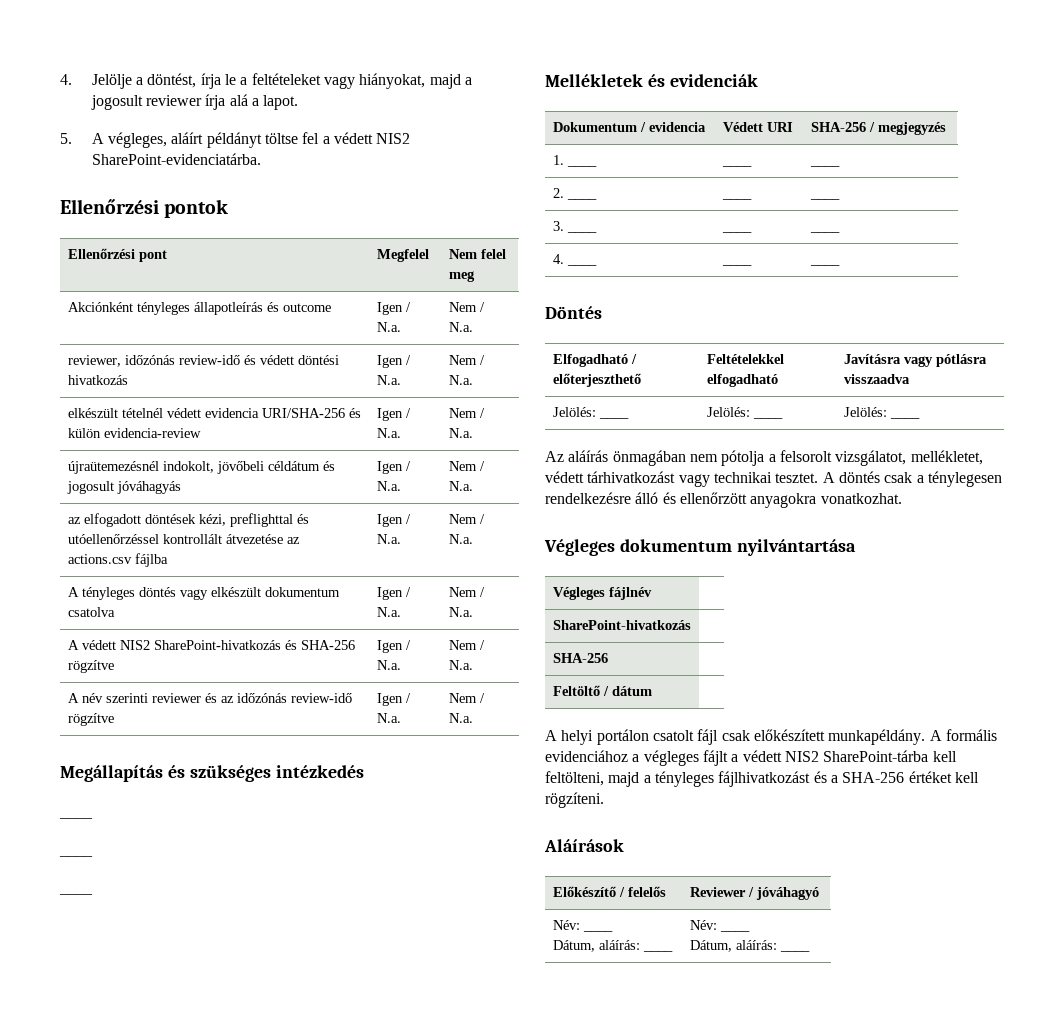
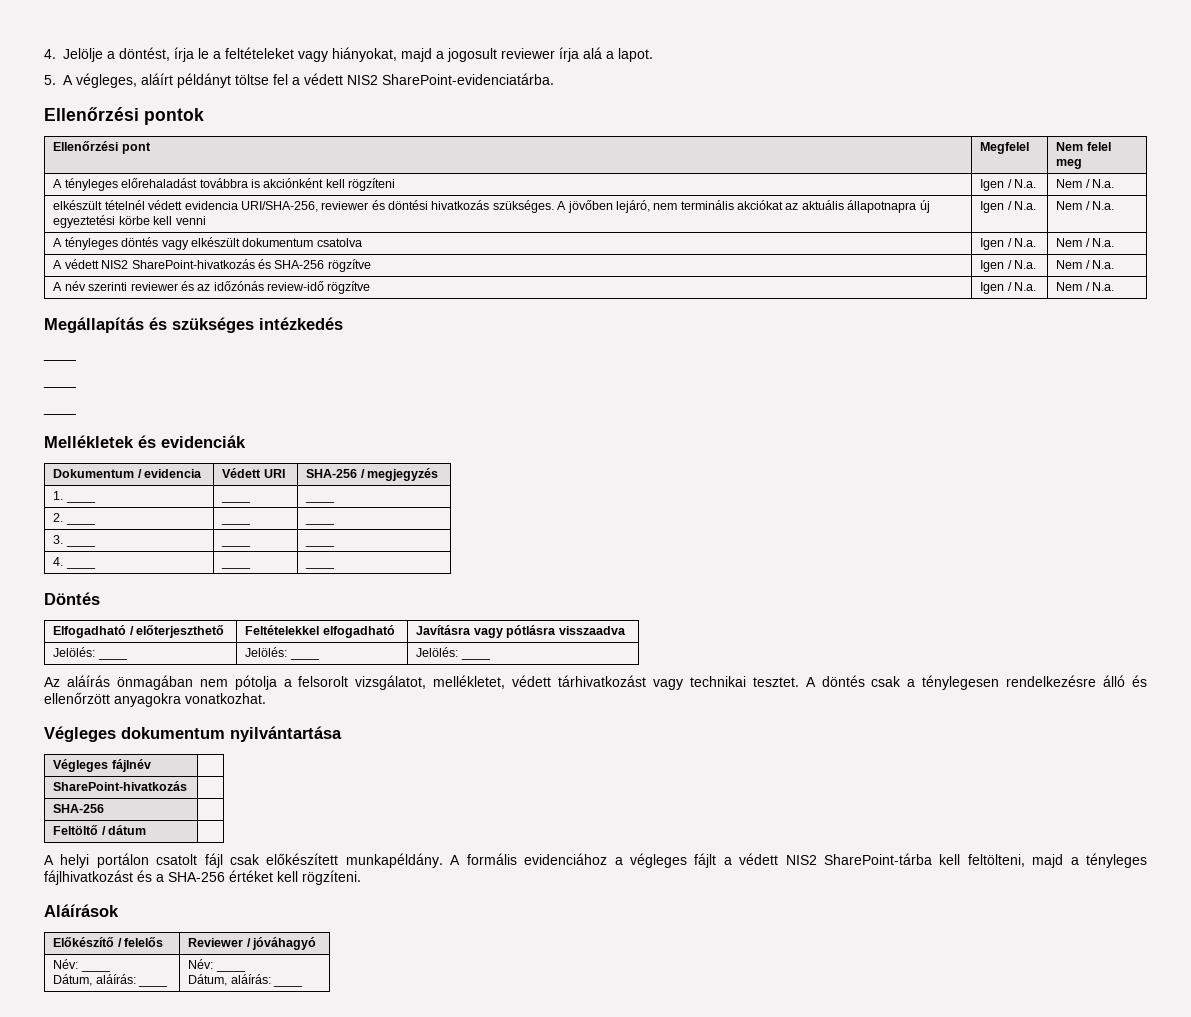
[67,302,331,315] [376,302,411,315] [376,322,401,332] [448,302,485,312] [448,322,473,332] [67,355,339,367] [67,375,128,385] Akciónként tényleges állapotleírás és outcome | Igen / N.a. | Nem / N.a. // reviewer, időzónás review-idő és védett döntési hivatkozás -> [53,178,396,191] A tényleges előrehaladást továbbra is akciónként kell rögzíteni
[261,408,361,418] [67,428,201,438] [376,408,411,421] [376,428,401,438] [448,408,485,418] [448,428,473,438] [67,461,335,474] [66,481,181,494] [376,461,411,474] [376,481,401,491] [448,461,485,471] [448,481,473,491] [67,513,309,527] [67,534,300,544] [67,553,168,567] URI/SHA-256 és külön evidencia-review | Igen / N.a. | Nem / N.a. // újraütemezésnél indokolt, jövőbeli céldátum és jogosult jóváhagyás | Igen / N.a. | Nem / N.a. // az elfogadott döntések kézi, preflighttal és utóellenőrzéssel kontrollált átvezetése az actions.csv fájlba -> [240,200,930,213] [53,215,206,228] URI/SHA-256, reviewer és döntési hivatkozás szükséges. A jövőben lejáró, nem terminális akciókat az aktuális állapotnapra új egyeztetési körbe kell venni

